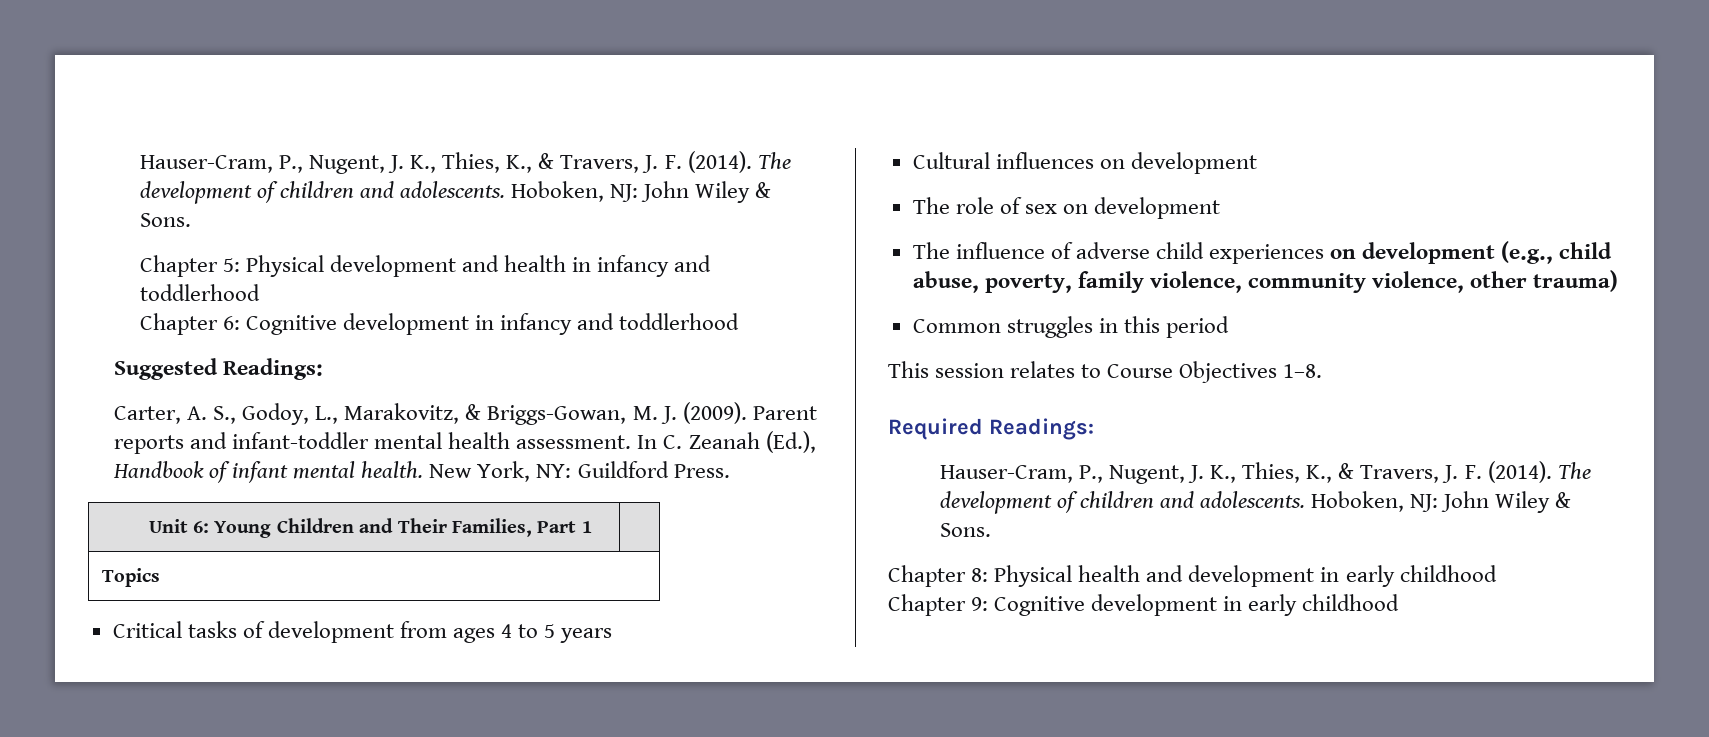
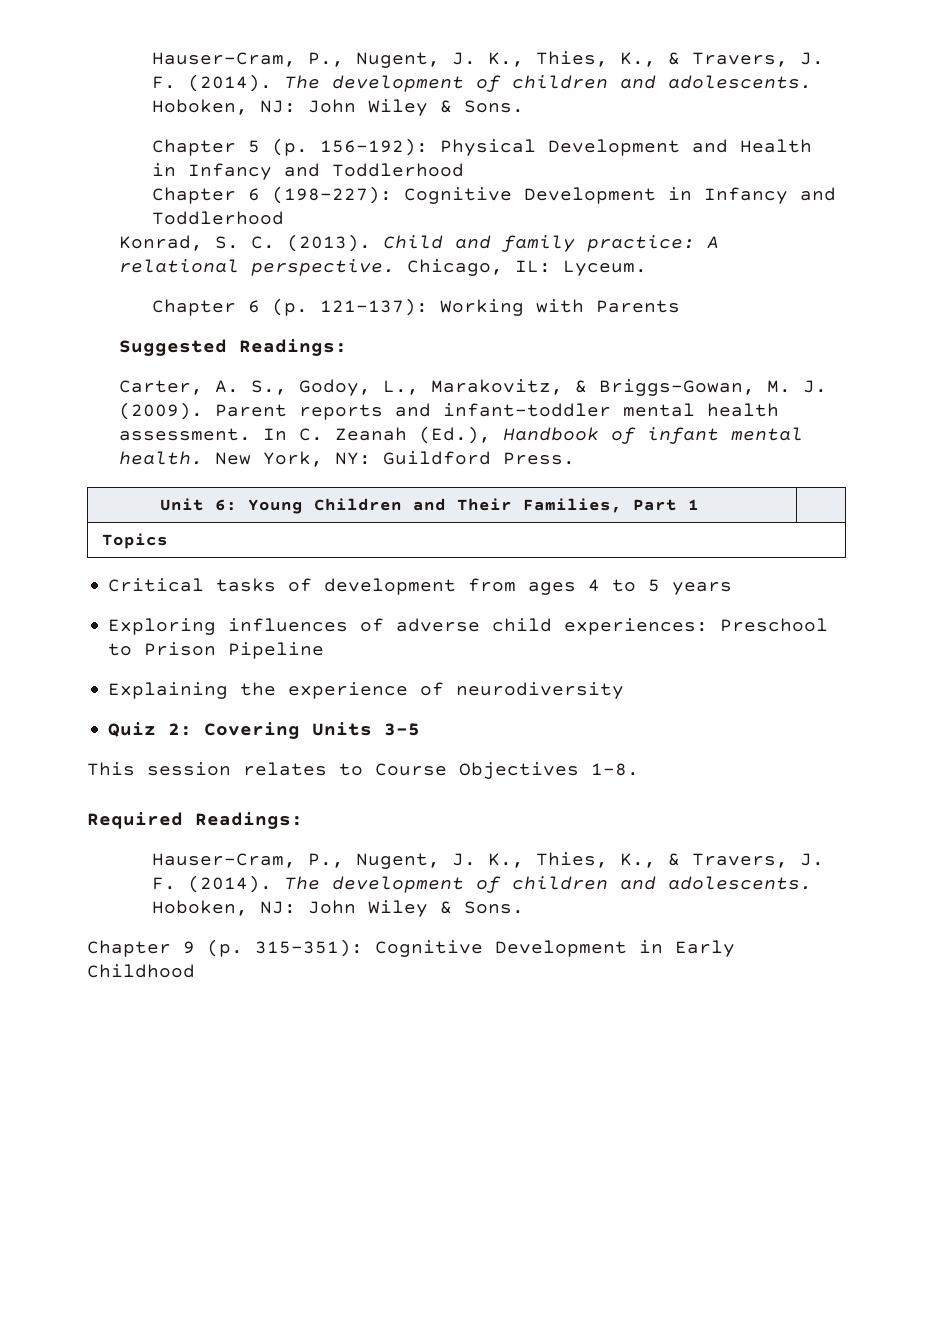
[222,255,712,277] [139,284,260,301] [139,313,740,335] 5: Physical development and health in infancy and toddlerhood // Chapter 6: Cognitive development in infancy and toddlerhood -> [247,138,812,156] [151,163,464,180] [151,186,836,204] [151,211,284,225] [119,234,720,252] [119,259,648,276] [151,298,680,316] 5 (p. 156-192): Physical Development and Health in Infancy and Toddlerhood // Chapter 6 (198-227): Cognitive Development in Infancy and Toddlerhood // Konrad, S. C. (2013). Child and family practice: A relational perspective. Chicago, IL: Lyceum. // Chapter 6 (p. 121-137): Working with Parents
[912,152,1257,174] [912,197,1221,219] [912,241,1613,264] [912,270,1619,293] [912,316,1230,338] Cultural influences on development // The role of sex on development // The influence of adverse child experiences on development (e.g., child abuse, poverty, family violence, community violence, other trauma) // Common struggles in this period -> [108,618,829,635] [108,642,325,659] [108,682,625,699] [108,722,421,739] Exploring influences of adverse child experiences: Preschool to Prison Pipeline // Explaining the experience of neurodiversity // Quiz 2: Covering Units 3-5
[971,565,1497,587] [888,594,1400,616] 8: Physical health and development in early childhood // Chapter 9: Cognitive development in early childhood -> [183,939,735,957] [87,964,195,978] 9 (p. 315-351): Cognitive Development in Early Childhood

